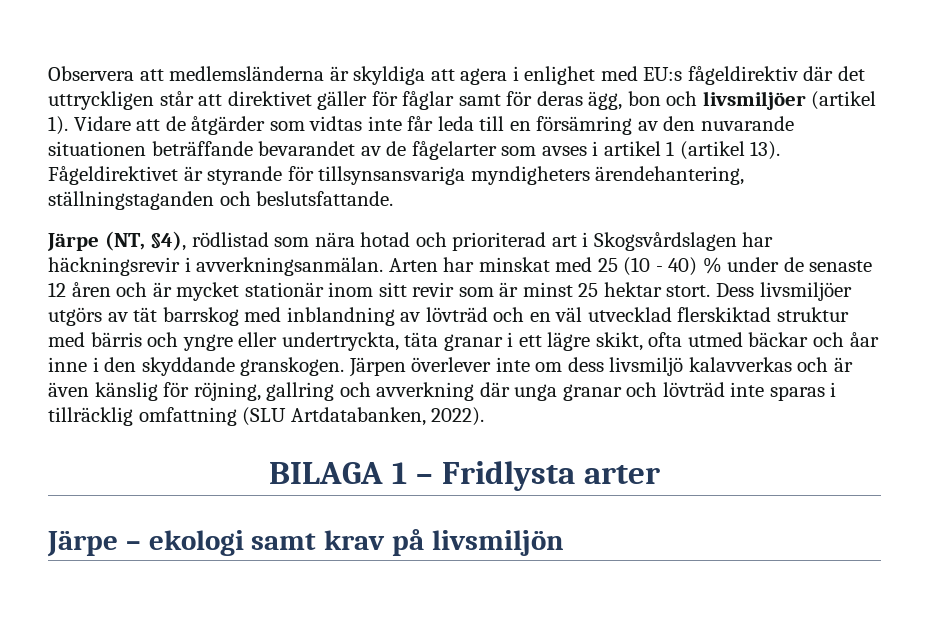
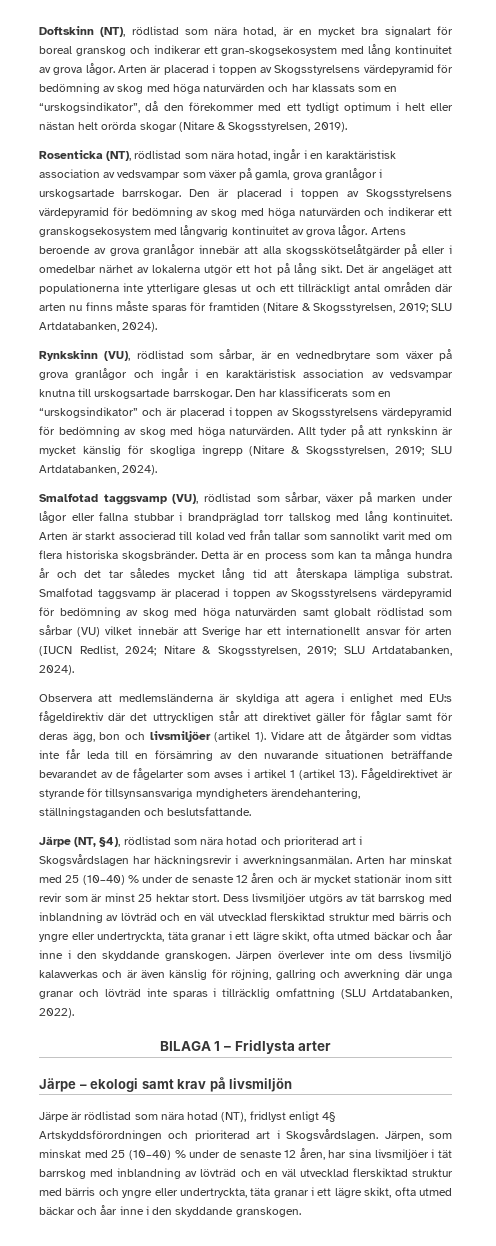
(48, 73) none -> [39,26,453,37] [39,44,452,56] [39,63,454,75] [39,83,398,94] [39,101,454,113] [39,121,347,132] [39,149,397,161] [39,168,383,180] [39,188,452,199] [39,207,453,218] [39,225,406,237] [39,244,453,256] [39,263,452,275] [39,282,454,294] [39,301,452,313] [39,322,158,332] [39,349,453,361] [39,368,453,380] [39,388,391,399] [39,407,452,418] [39,425,453,437] [39,445,452,456] [39,465,158,475] [39,492,453,505] [39,511,452,523] [39,530,453,540] [39,549,452,561] [39,568,452,580] [39,588,452,599] [39,607,452,618] [39,625,453,637] [39,645,452,656] [39,665,74,675] Doftskinn (NT), rödlistad som nära hotad, är en mycket bra signalart för boreal granskog och indikerar ett gran-skogsekosystem med lång kontinuitet av grova lågor. Arten är placerad i toppen av Skogsstyrelsens värdepyramid för bedömning av skog med höga naturvärden och har klassats som en “urskogsindikator”, då den förekommer med ett tydligt optimum i helt eller nästan helt orörda skogar (Nitare & Skogsstyrelsen, 2019). // Rosenticka (NT), rödlistad som nära hotad, ingår i en karaktäristisk association av vedsvampar som växer på gamla, grova granlågor i urskogsartade barrskogar. Den är placerad i toppen av Skogsstyrelsens värdepyramid för bedömning av skog med höga naturvärden och indikerar ett granskogsekosystem med långvarig kontinuitet av grova lågor. Artens beroende av grova granlågor innebär att alla skogsskötselåtgärder på eller i omedelbar närhet av lokalerna utgör ett hot på lång sikt. Det är angeläget att populationerna inte ytterligare glesas ut och ett tillräckligt antal områden där arten nu finns måste sparas för framtiden (Nitare & Skogsstyrelsen, 2019; SLU Artdatabanken, 2024). // Rynkskinn (VU), rödlistad som sårbar, är en vednedbrytare som växer på grova granlågor och ingår i en karaktäristisk association av vedsvampar knutna till urskogsartade barrskogar. Den har klassificerats som en “urskogsindikator” och är placerad i toppen av Skogsstyrelsens värdepyramid för bedömning av skog med höga naturvärden. Allt tyder på att rynkskinn är mycket känslig för skogliga ingrepp (Nitare & Skogsstyrelsen, 2019; SLU Artdatabanken, 2024). // Smalfotad taggsvamp (VU), rödlistad som sårbar, växer på marken under lågor eller fallna stubbar i brandpräglad torr tallskog med lång kontinuitet. Arten är starkt associerad till kolad ved från tallar som sannolikt varit med om flera historiska skogsbränder. Detta är en process som kan ta många hundra år och det tar således mycket lång tid att återskapa lämpliga substrat. Smalfotad taggsvamp är placerad i toppen av Skogsstyrelsens värdepyramid för bedömning av skog med höga naturvärden samt globalt rödlistad som sårbar (VU) vilket innebär att Sverige har ett internationellt ansvar för arten (IUCN Redlist, 2024; Nitare & Skogsstyrelsen, 2019; SLU Artdatabanken, 2024). //
[623,257,698,276] (10 - 40) -> [82,875,125,885] (10–40)
(564, 543) none -> [39,1111,336,1122] [39,1129,452,1141] [39,1148,453,1160] [39,1168,453,1179] [39,1187,452,1198] [39,1205,301,1217] // Järpe är rödlistad som nära hotad (NT), fridlyst enligt 4§ Artskyddsförordningen och prioriterad art i Skogsvårdslagen. Järpen, som minskat med 25 (10–40) % under de senaste 12 åren, har sina livsmiljöer i tät barrskog med inblandning av lövträd och en väl utvecklad flerskiktad struktur med bärris och yngre eller undertryckta, täta granar i ett lägre skikt, ofta utmed bäckar och åar inne i den skyddande granskogen.

